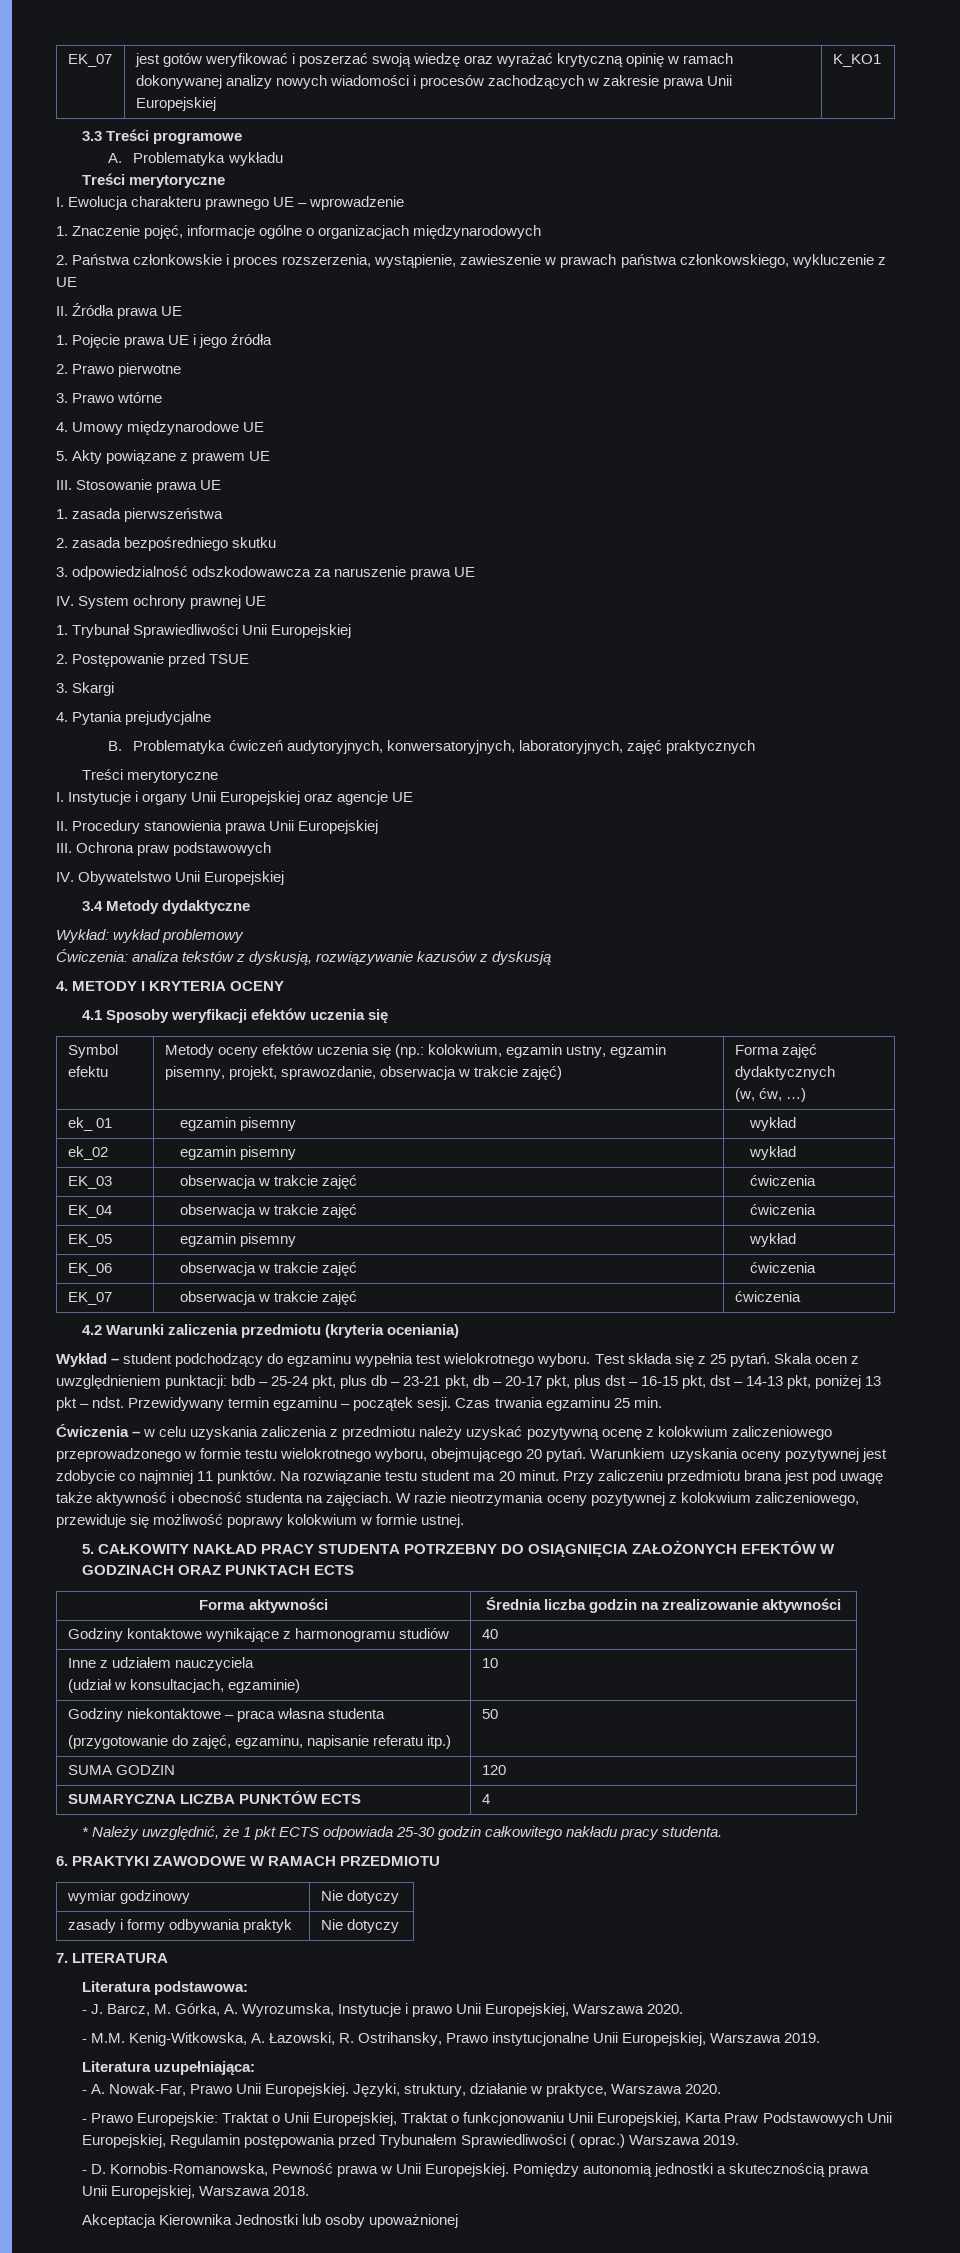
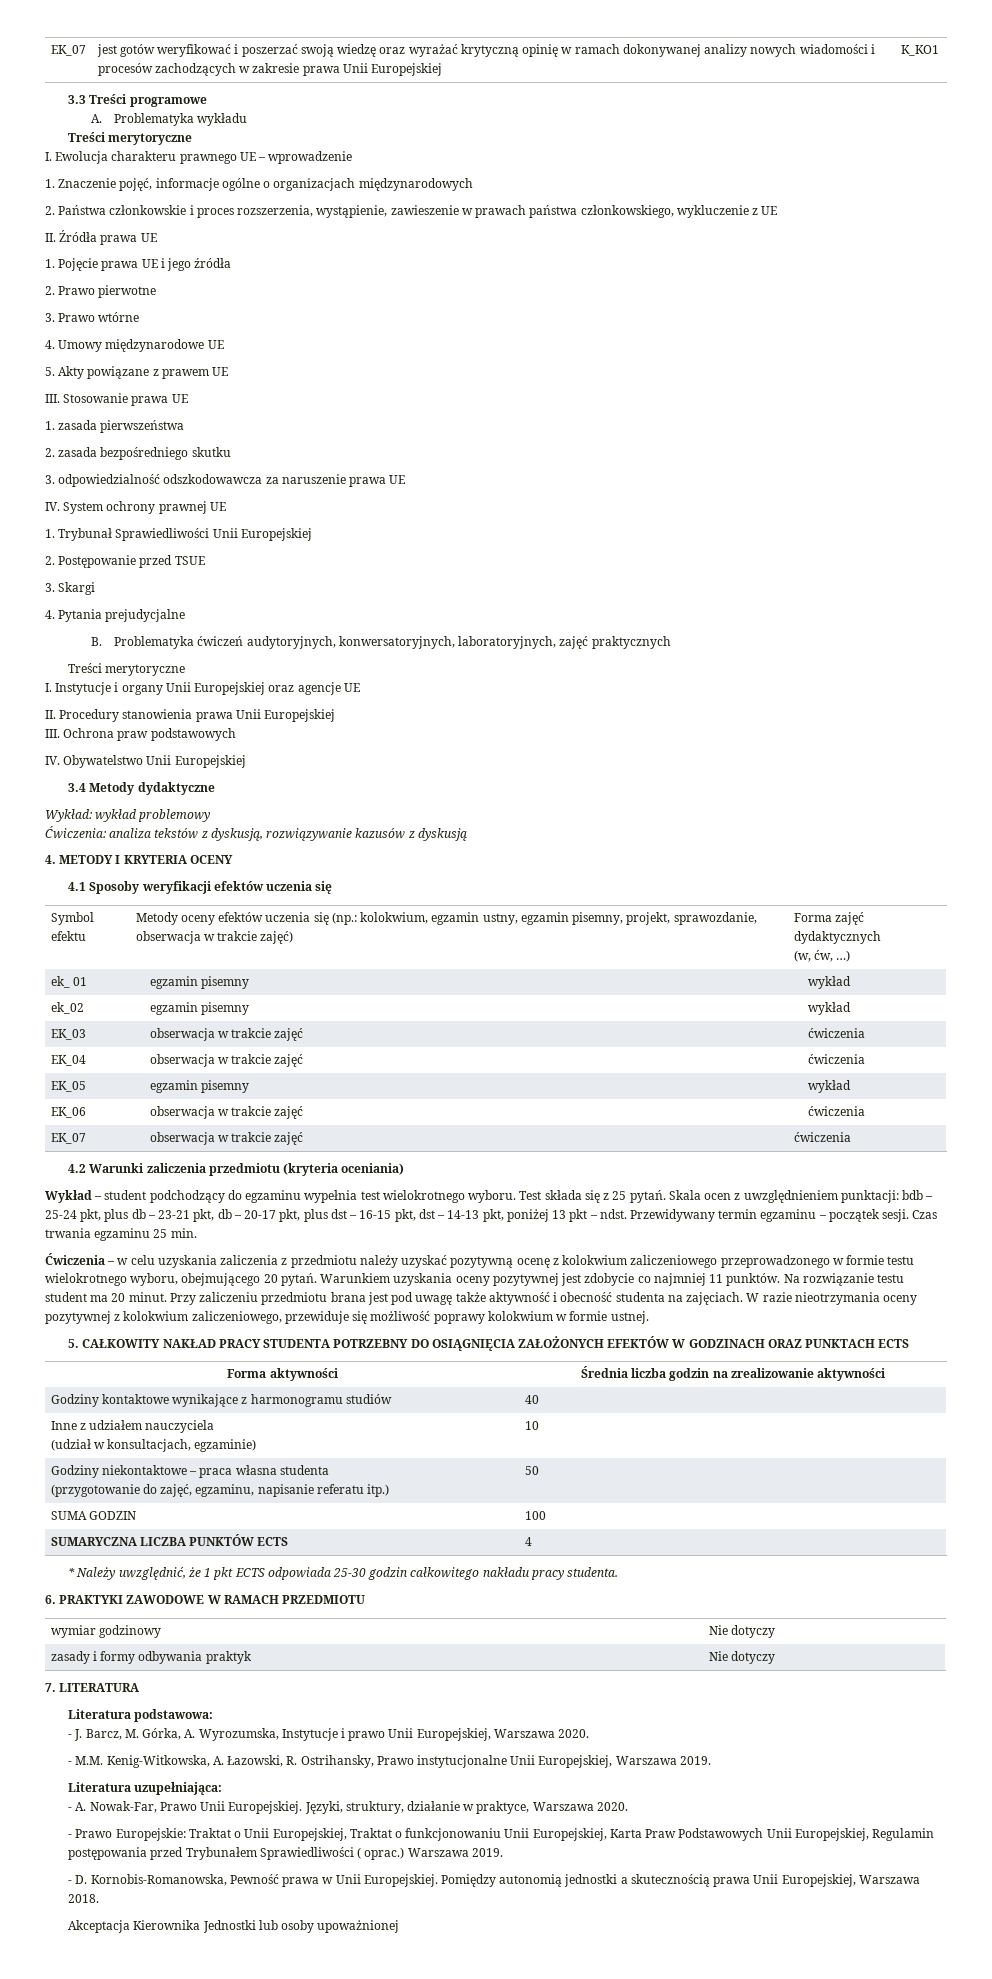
[481,1765,506,1775] 120 -> [524,1511,546,1520] 100

